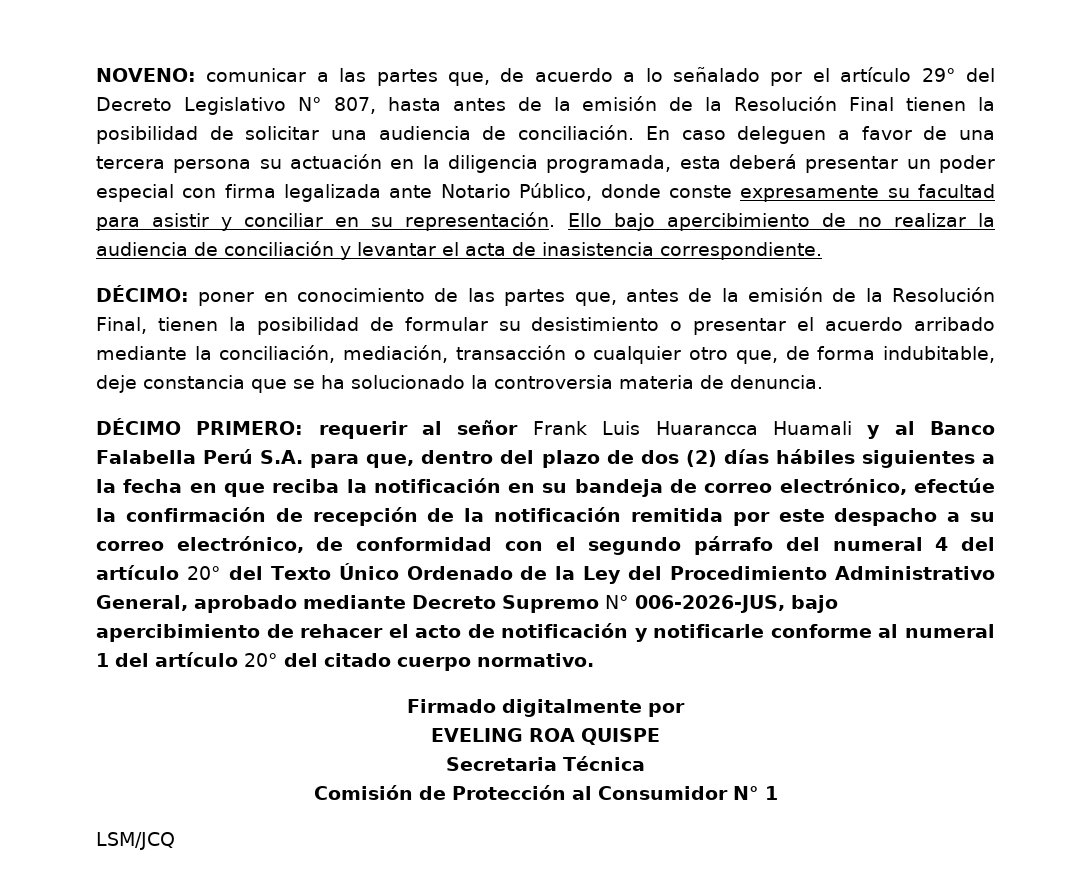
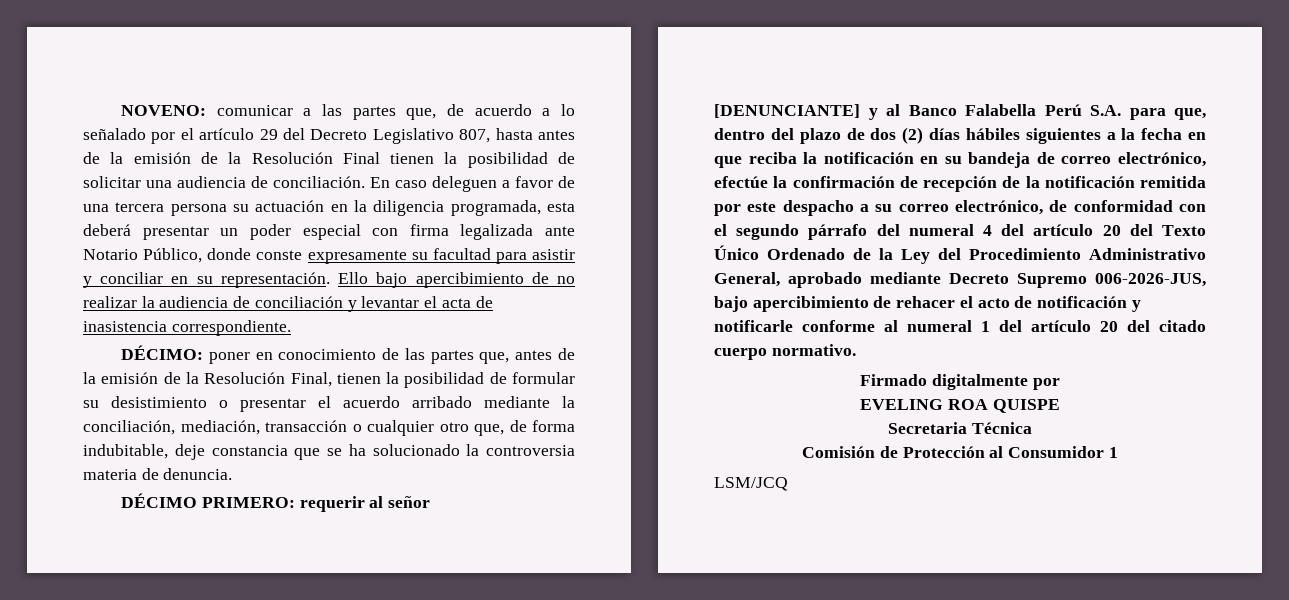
[921,68,956,82] 29° -> [259,129,278,140] 29
[297,97,322,111] N° -> (454, 136) none
[532,421,852,435] Frank Luis Huarancca Huamali -> [714,104,860,118] [DENUNCIANTE]
[186,566,221,580] 20° -> [1102,225,1121,236] 20
[605,595,629,609] N° -> (1087, 280) none
[244,653,278,667] 20° -> [1100,321,1118,332] 20
[732,786,759,800] N° -> (1105, 452) none

